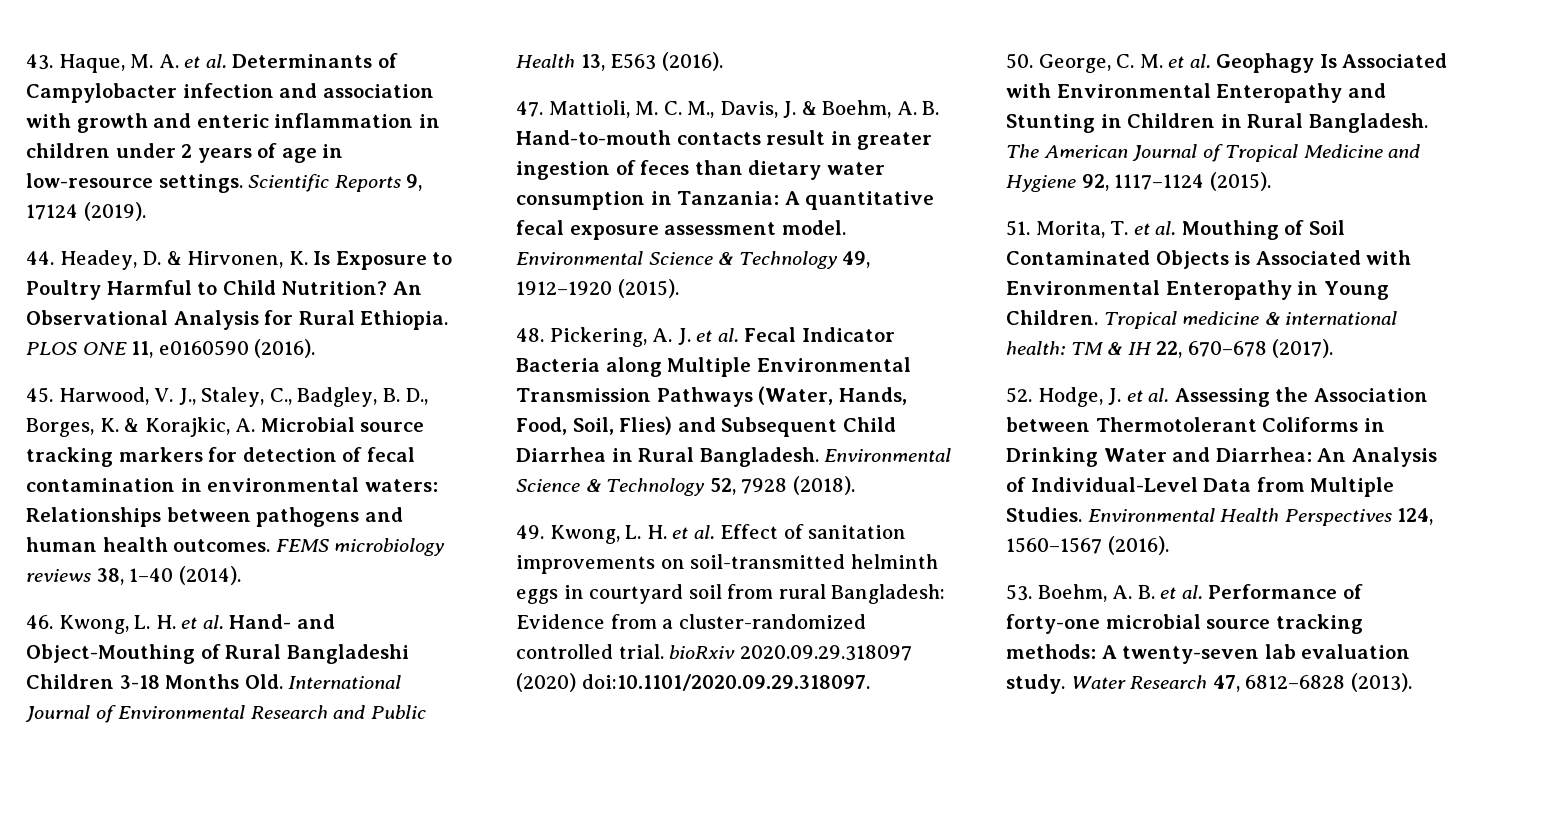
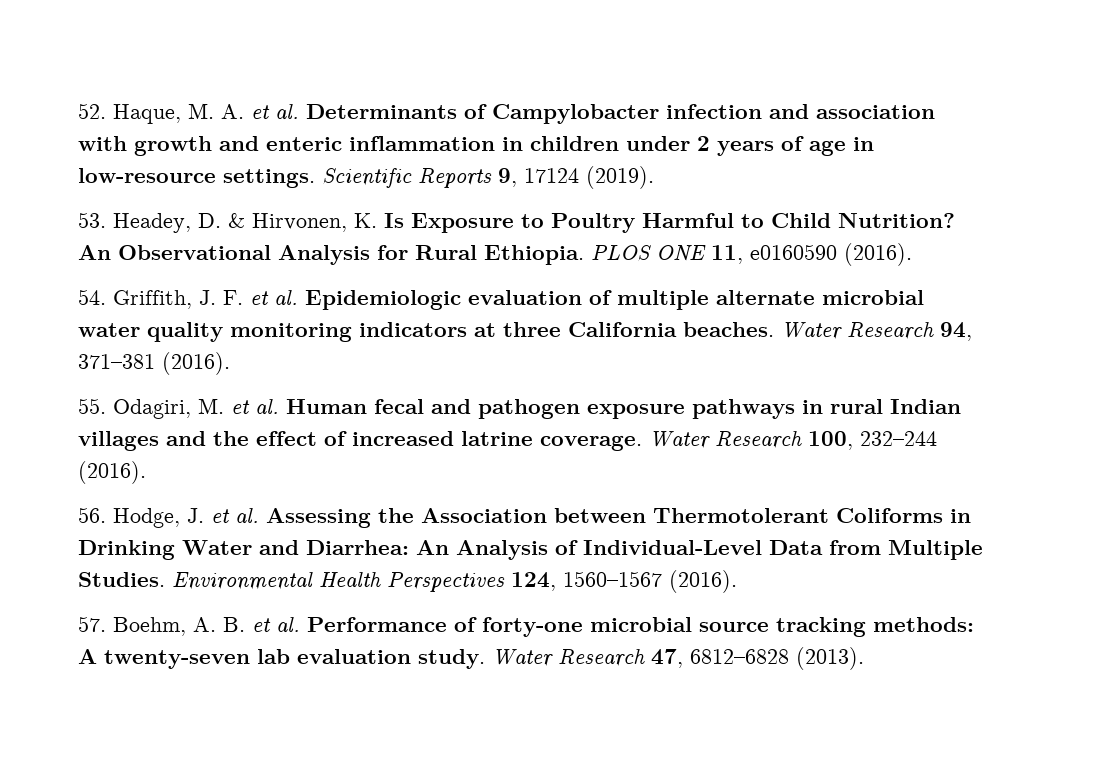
[26,54,53,70] 43. -> [78,103,106,119] 52.
[26,251,54,265] 44. -> [78,212,106,228] 53.
[26,387,429,407] [26,417,425,437] [26,447,415,467] [26,477,438,492] [26,507,403,527] [26,537,446,556] [26,566,241,585] [26,614,335,634] [26,644,409,664] [26,674,402,689] [25,705,426,723] [516,52,723,71] [516,100,940,118] [516,130,933,150] [516,160,885,180] [516,191,935,210] [516,220,846,240] [516,251,871,269] [516,279,679,298] [516,327,895,347] [516,357,911,377] [516,386,907,407] [516,416,896,437] [516,447,952,467] [516,476,855,496] [516,524,907,544] [516,554,938,574] [516,584,946,604] [516,614,866,629] [516,644,912,661] [516,673,870,692] [1006,53,1448,73] [1006,83,1386,103] [1006,113,1428,133] [1006,144,1421,162] [1006,172,1271,192] [1006,220,1345,240] [1006,250,1412,269] [1006,280,1389,300] [1006,310,1398,329] [1006,339,1334,358] [1006,387,1032,403] 45. Harwood, V. J., Staley, C., Badgley, B. D., Borges, K. & Korajkic, A. Microbial source tracking markers for detection of fecal contamination in environmental waters: Relationships between pathogens and human health outcomes. FEMS microbiology reviews 38, 1–40 (2014). // 46. Kwong, L. H. et al. Hand- and Object-Mouthing of Rural Bangladeshi Children 3-18 Months Old. International Journal of Environmental Research and Public Health 13, E563 (2016). // 47. Mattioli, M. C. M., Davis, J. & Boehm, A. B. Hand-to-mouth contacts result in greater ingestion of feces than dietary water consumption in Tanzania: A quantitative fecal exposure assessment model. Environmental Science & Technology 49, 1912–1920 (2015). // 48. Pickering, A. J. et al. Fecal Indicator Bacteria along Multiple Environmental Transmission Pathways (Water, Hands, Food, Soil, Flies) and Subsequent Child Diarrhea in Rural Bangladesh. Environmental Science & Technology 52, 7928 (2018). // 49. Kwong, L. H. et al. Effect of sanitation improvements on soil-transmitted helminth eggs in courtyard soil from rural Bangladesh: Evidence from a cluster-randomized controlled trial. bioRxiv 2020.09.29.318097 (2020) doi:10.1101/2020.09.29.318097. // 50. George, C. M. et al. Geophagy Is Associated with Environmental Enteropathy and Stunting in Children in Rural Bangladesh. The American Journal of Tropical Medicine and Hygiene 92, 1117–1124 (2015). // 51. Morita, T. et al. Mouthing of Soil Contaminated Objects is Associated with Environmental Enteropathy in Young Children. Tropical medicine & international health: TM & IH 22, 670–678 (2017). // 52. -> [78,289,924,310] [78,322,972,342] [78,352,230,375] [78,398,961,419] [78,431,937,451] [78,461,146,484] [78,507,106,523] 54. Griffith, J. F. et al. Epidemiologic evaluation of multiple alternate microbial water quality monitoring indicators at three California beaches. Water Research 94, 371–381 (2016). // 55. Odagiri, M. et al. Human fecal and pathogen exposure pathways in rural Indian villages and the effect of increased latrine coverage. Water Research 100, 232–244 (2016). // 56.
[1006,584,1032,601] 53. -> [78,616,106,632] 57.

